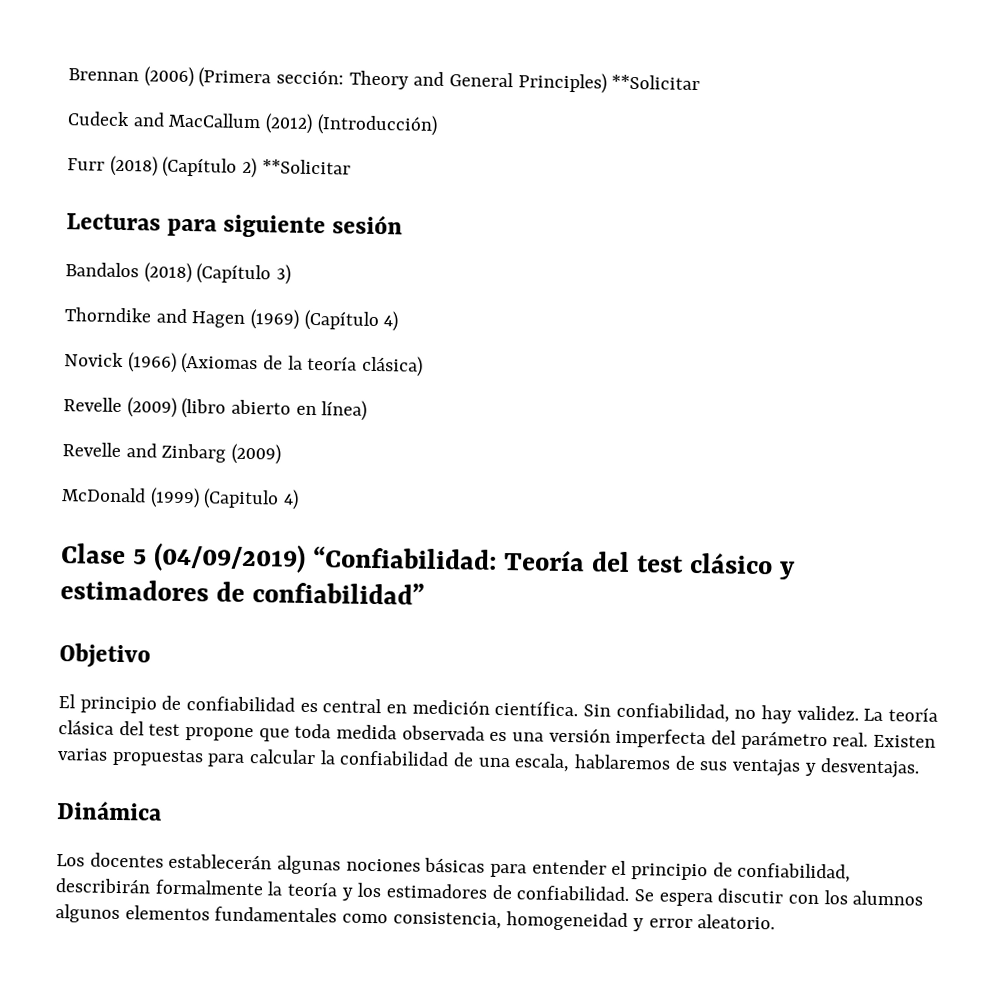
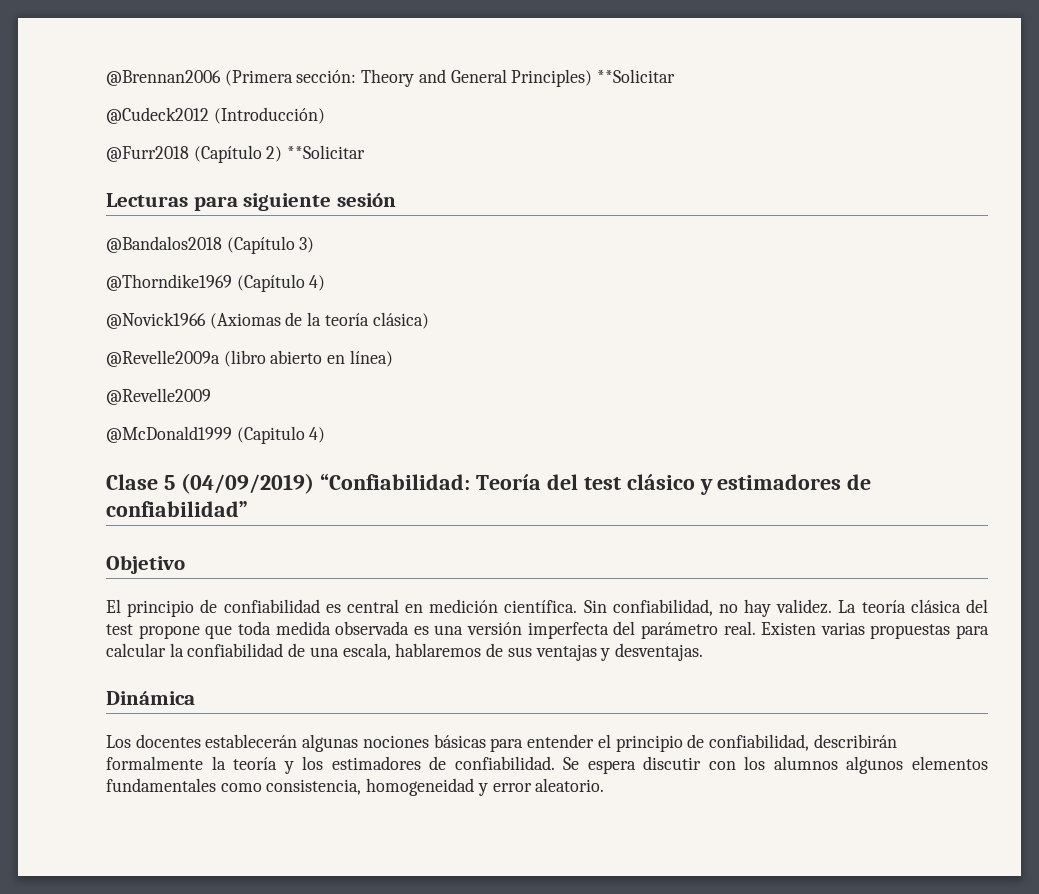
[68,66,194,88] Brennan (2006) -> [106,70,221,86] @Brennan2006
[67,111,314,134] Cudeck and MacCallum (2012) -> [106,107,209,124] @Cudeck2012
[67,155,158,177] Furr (2018) -> [106,146,189,162] @Furr2018
[65,262,192,284] Bandalos (2018) -> [106,236,222,253] @Bandalos2018
[64,307,301,330] Thorndike and Hagen (1969) -> [106,274,232,291] @Thorndike1969
[64,352,177,373] Novick (1966) -> [106,312,206,329] @Novick1966
[63,397,177,418] Revelle (2009) -> [106,350,220,367] @Revelle2009a
[62,442,282,465] [61,487,200,509] Revelle and Zinbarg (2009) // McDonald (1999) -> [106,388,211,405] [106,426,232,443] @Revelle2009 // @McDonald1999

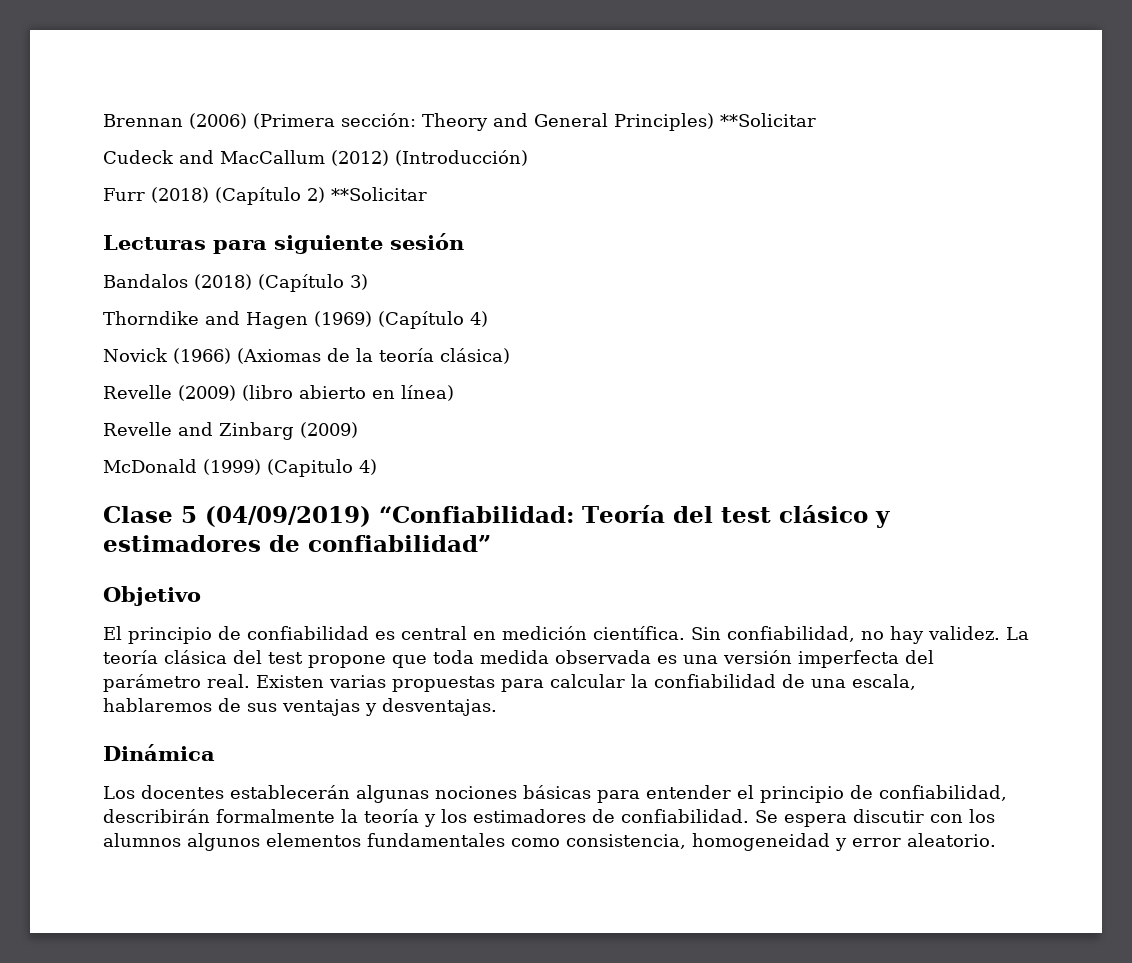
[106,70,221,86] @Brennan2006 -> [103,113,247,129] Brennan (2006)
[106,107,209,124] @Cudeck2012 -> [103,150,389,166] Cudeck and MacCallum (2012)
[106,146,189,162] @Furr2018 -> [103,187,209,203] Furr (2018)
[106,236,222,253] @Bandalos2018 -> [103,274,252,290] Bandalos (2018)
[106,274,232,291] @Thorndike1969 -> [103,311,372,329] Thorndike and Hagen (1969)
[106,312,206,329] @Novick1966 -> [103,348,231,364] Novick (1966)
[106,350,220,367] @Revelle2009a -> [103,385,236,401] Revelle (2009)
[106,388,211,405] [106,426,232,443] @Revelle2009 // @McDonald1999 -> [103,422,358,440] [103,459,261,475] Revelle and Zinbarg (2009) // McDonald (1999)

